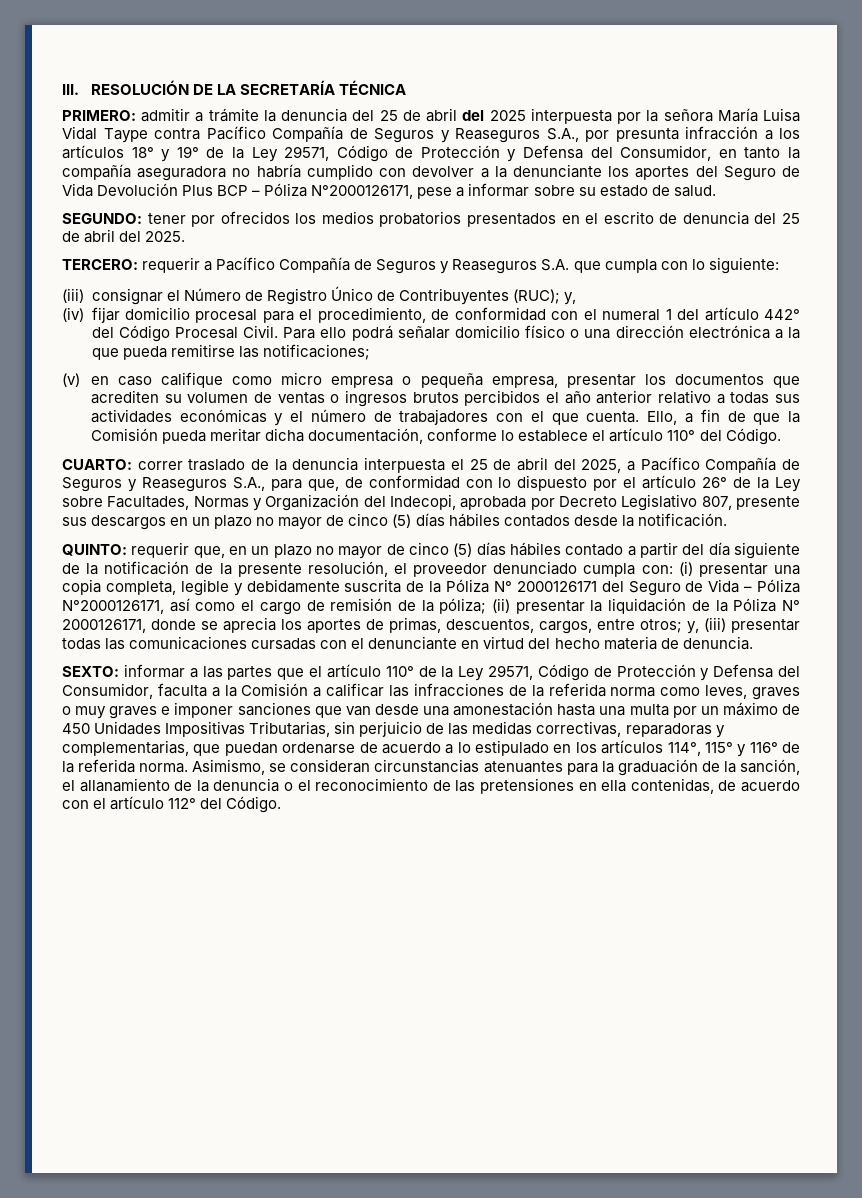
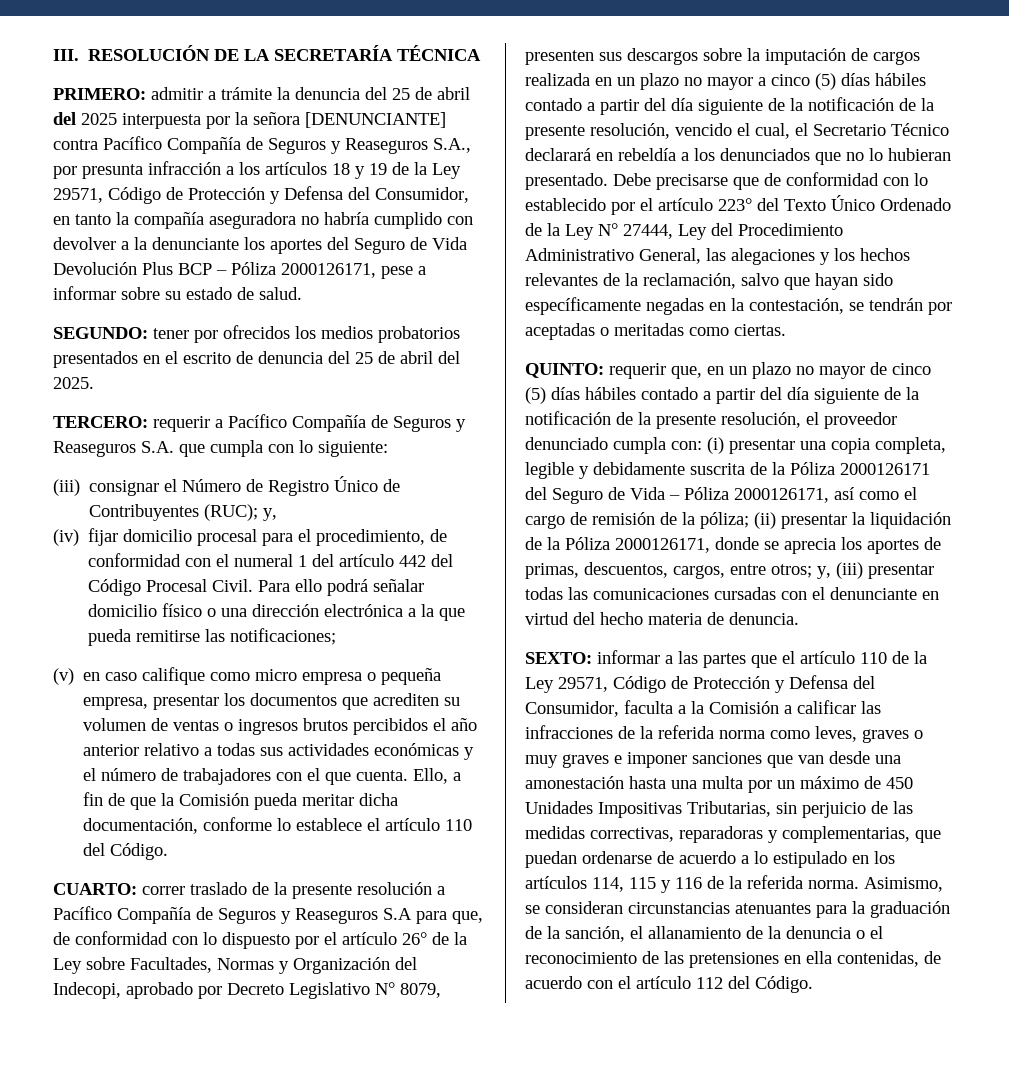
[717,108,801,122] [62,126,148,143] María Luisa Vidal Taype -> [305,112,446,128] [DENUNCIANTE]
[131,146,199,162] 18° y 19° -> [332,163,387,179] 18 y 19
[311,185,414,199] N°2000126171, -> [281,263,376,278] 2000126171,
[763,309,800,320] 442° -> [399,555,427,567] 442
[667,430,696,441] 110° -> [445,819,473,831] 110
[292,457,800,473] [62,477,265,492] denuncia interpuesta el 25 de abril del 2025, a Pacífico Compañía de Seguros y Reaseguros S.A., -> [292,882,445,899] [53,906,412,924] presente resolución a Pacífico Compañía de Seguros y Reaseguros S.A
[460,496,527,510] aprobada -> [126,982,193,999] aprobado
[701,496,801,510] [62,513,727,530] 807, presente sus descargos en un plazo no mayor de cinco (5) días hábiles contados desde la notificación. -> [375,982,441,998] [525,48,920,65] [525,73,926,90] [525,97,934,115] [525,123,949,140] [525,148,951,165] [525,172,928,190] [525,195,951,215] [525,223,843,240] [525,248,910,265] [525,273,893,290] [525,297,952,315] [525,323,786,340] N° 8079, presenten sus descargos sobre la imputación de cargos realizada en un plazo no mayor a cinco (5) días hábiles contado a partir del día siguiente de la notificación de la presente resolución, vencido el cual, el Secretario Técnico declarará en rebeldía a los denunciados que no lo hubieran presentado. Debe precisarse que de conformidad con lo establecido por el artículo 223° del Texto Único Ordenado de la Ley N° 27444, Ley del Procedimiento Administrativo General, las alegaciones y los hechos relevantes de la reclamación, salvo que hayan sido específicamente negadas en la contestación, se tendrán por aceptadas o meritadas como ciertas.
[493,581,512,592] N° -> (835, 468) none
[62,600,164,614] N°2000126171, -> [734,488,829,503] 2000126171,
[782,600,801,611] N° -> (610, 543) none
[385,666,414,677] 110° -> [860,652,887,664] 110
[667,742,778,757] 114°, 115° y 116° -> [592,877,702,893] 114, 115 y 116
[168,798,197,809] 112° -> [696,977,723,989] 112

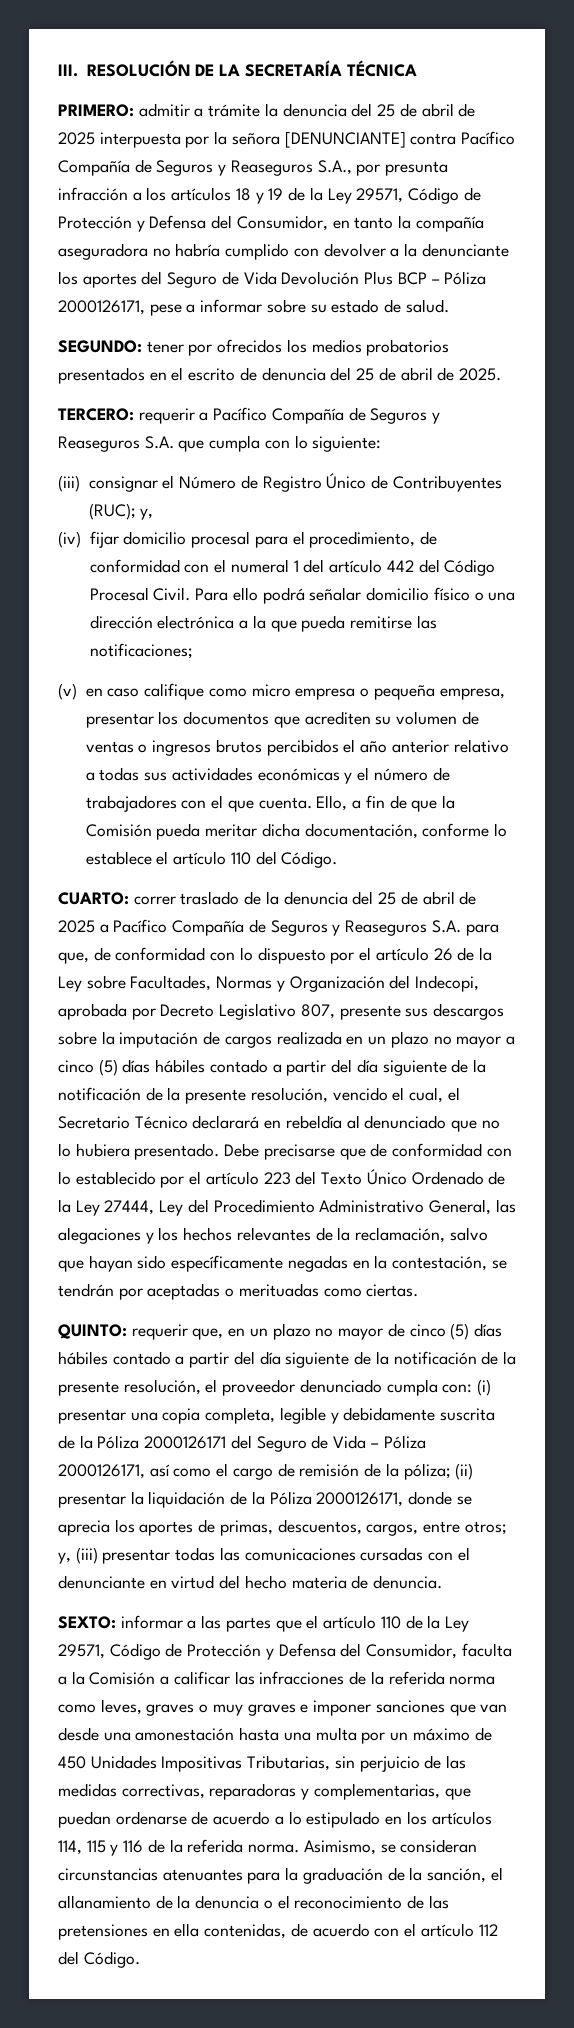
[53,112,76,125] del -> [458,103,476,117] de
[438,351,460,364] del -> [437,367,455,381] de
[292,882,445,899] [53,906,412,924] presente resolución a Pacífico Compañía de Seguros y Reaseguros S.A -> [283,891,477,905] [58,919,461,936] denuncia del 25 de abril de 2025 a Pacífico Compañía de Seguros y Reaseguros S.A.
[402,932,427,945] 26° -> [433,948,453,961] 26
[126,982,193,999] aprobado -> [58,1003,127,1020] aprobada
[375,982,441,998] [525,50,594,65] N° 8079, presenten -> [300,1004,401,1020] 807, presente
[681,148,810,161] a los denunciados -> [346,1115,447,1129] al denunciado
[888,148,951,161] hubieran -> [75,1143,130,1157] hubiera
[718,198,752,211] 223° -> [263,1172,291,1185] 223
[598,223,618,236] N° -> (100, 1208) none
[614,323,684,336] meritadas -> [238,1283,319,1297] merituadas

